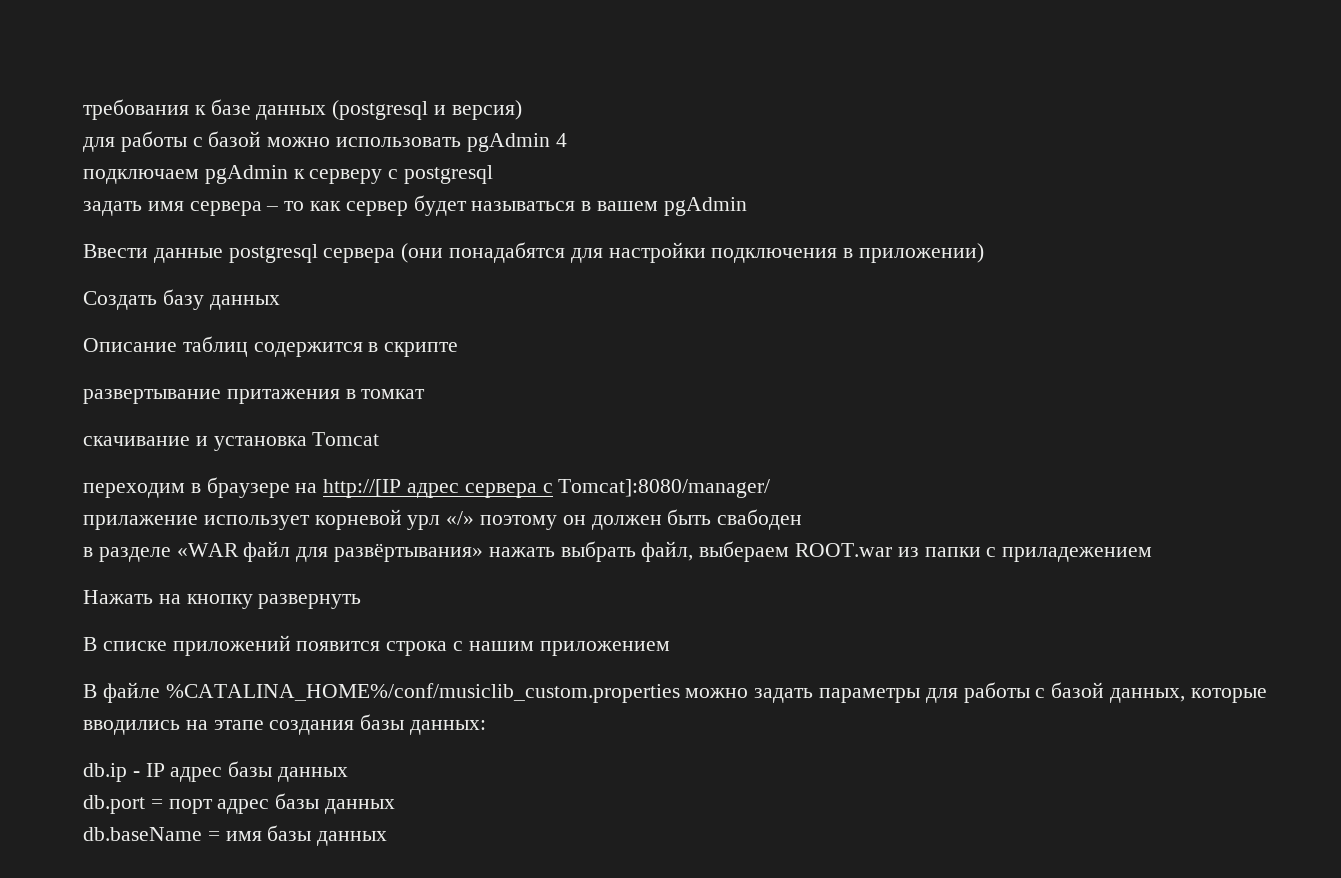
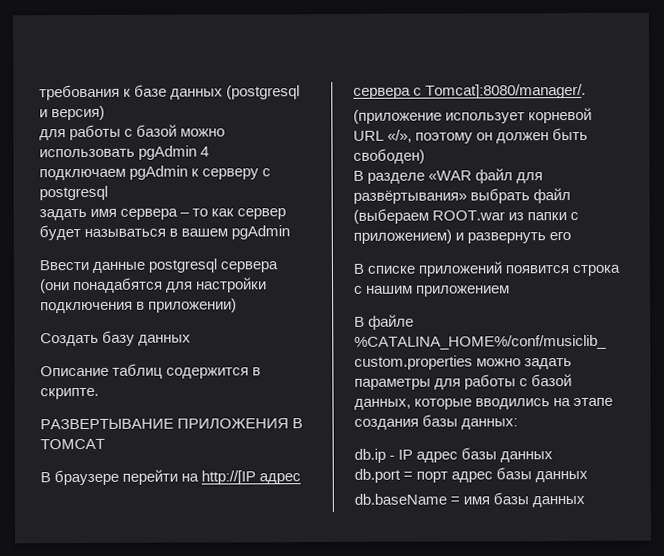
[384,342,459,357] [83,389,426,404] [83,432,380,451] [83,477,290,498] скрипте // развертывание притажения в томкат // скачивание и установка Tomcat // переходим в браузере -> [40,387,99,400] [40,418,304,430] [40,438,105,450] [40,469,179,486] скрипте. // РАЗВЕРТЫВАНИЕ ПРИЛОЖЕНИЯ В TOMCAT // В браузере перейти
[558,479,771,498] [83,509,475,530] Tomcat]:8080/manager/ // прилажение использует корневой урл «/» -> [425,83,587,99] [353,107,593,124] [353,129,413,143] Tomcat]:8080/manager/. // (приложение использует корневой URL «/»,
[717,509,803,530] [83,547,93,557] свабоден // в -> [353,148,425,164] [353,170,364,181] свободен) // В
[488,541,1153,562] [83,590,253,609] нажать выбрать файл, выбераем ROOT.war из папки с приладежением // Нажать на кнопку -> [470,188,572,204] [353,208,580,224] [353,229,465,244] выбрать файл (выбераем ROOT.war из папки с приложением) и
(362, 601) none -> [549,232,572,241] его

